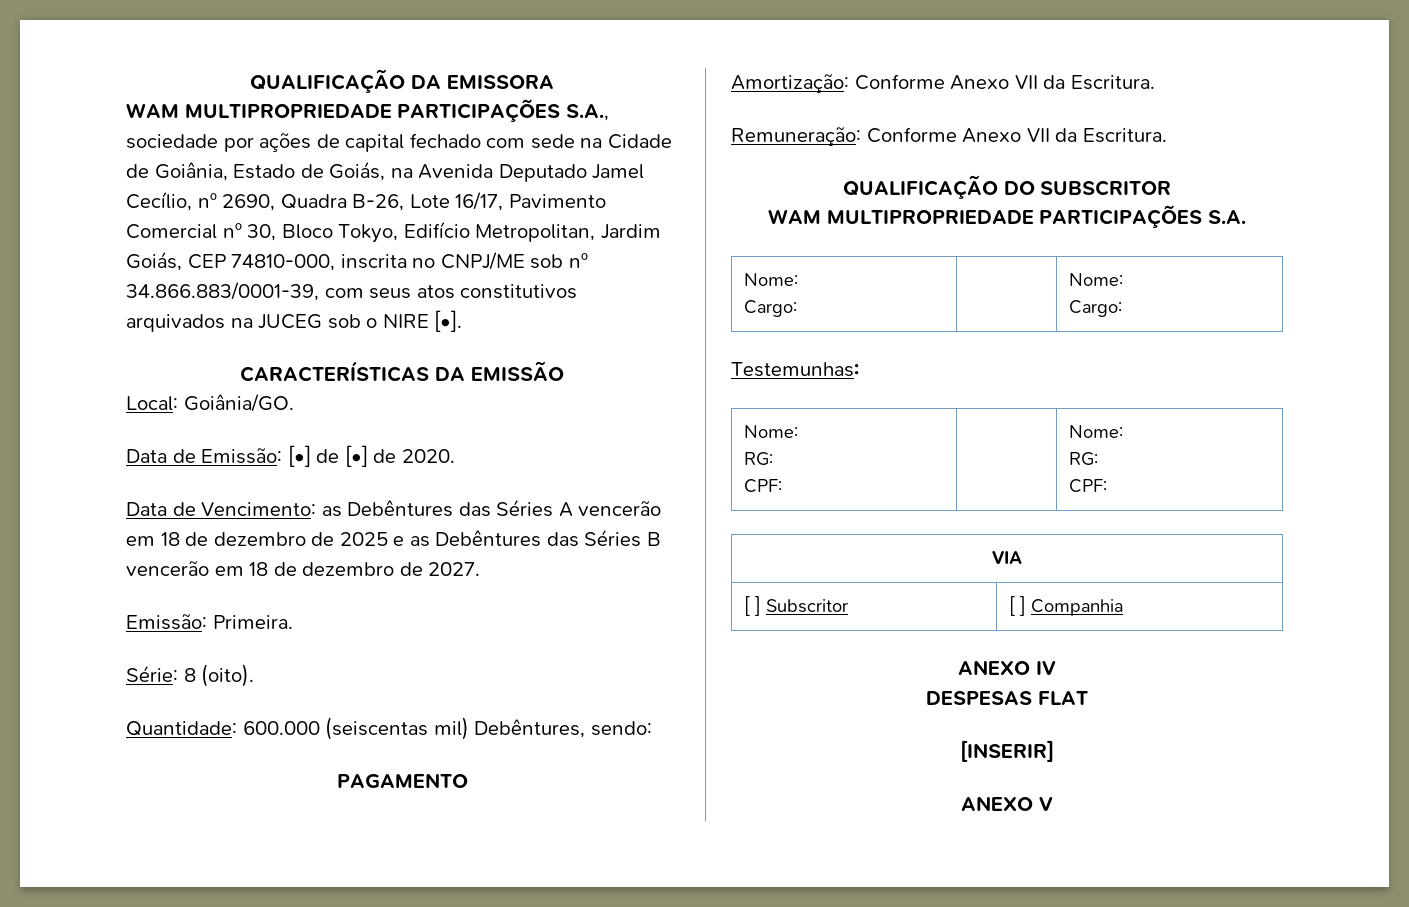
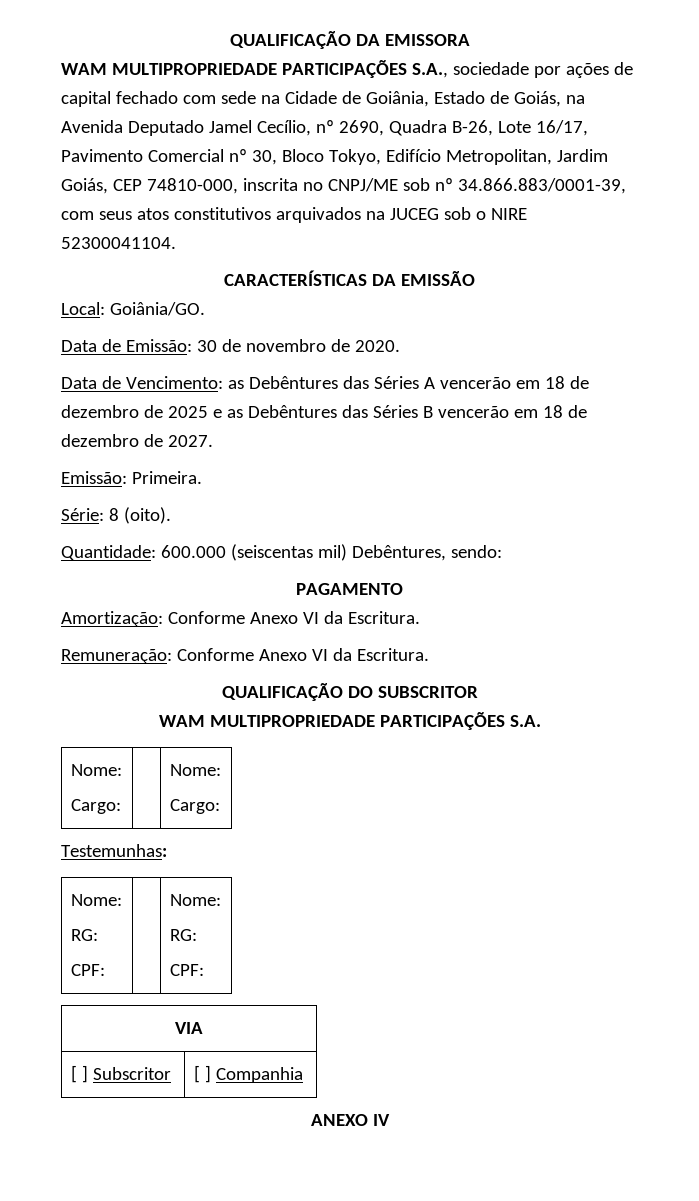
[434,310,463,332] [•]. -> [61,237,176,249] 52300041104.
[287,445,368,467] [•] de [•] -> [196,339,326,352] 30 de novembro
[1014,75,1038,89] VII -> [302,612,319,624] VI
[1026,128,1050,142] VII -> [311,649,328,661] VI
[926,691,1088,705] [960,740,1054,762] [961,796,1053,811] // DESPESAS FLAT // [INSERIR] // ANEXO V -> (390, 1120) none

